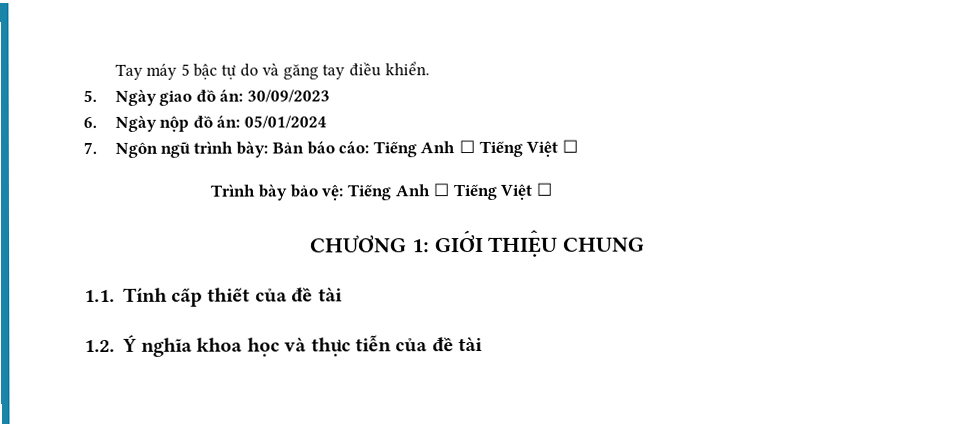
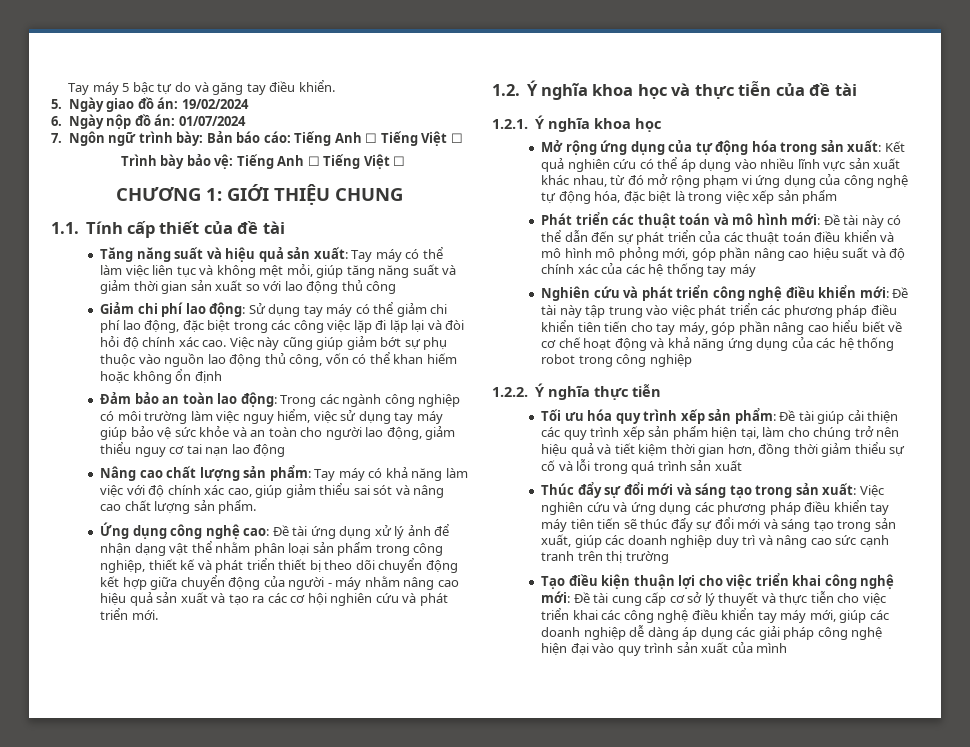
[247,89,331,103] 30/09/2023 -> [181,99,249,109] 19/02/2024
[244,115,328,129] 05/01/2024 -> [178,116,246,126] 01/07/2024
(343, 294) none -> [100,247,443,262] [100,264,457,278] [100,280,397,294] [100,302,448,317] [100,320,465,333] [100,336,448,350] [100,352,457,367] [100,369,222,384] [100,392,461,407] [100,409,443,424] [100,426,456,440] [100,442,286,457] [100,465,468,481] [100,483,445,498] [100,500,257,514] [100,522,450,539] [100,541,444,556] [100,558,458,573] [100,575,459,590] [100,592,448,606] [100,608,158,620] // Tăng năng suất và hiệu quả sản xuất: Tay máy có thể làm việc liên tục và không mệt mỏi, giúp tăng năng suất và giảm thời gian sản xuất so với lao động thủ công // Giảm chi phí lao động: Sử dụng tay máy có thể giảm chi phí lao động, đặc biệt trong các công việc lặp đi lặp lại và đòi hỏi độ chính xác cao. Việc này cũng giúp giảm bớt sự phụ thuộc vào nguồn lao động thủ công, vốn có thể khan hiếm hoặc không ổn định // Đảm bảo an toàn lao động: Trong các ngành công nghiệp có môi trường làm việc nguy hiểm, việc sử dụng tay máy giúp bảo vệ sức khỏe và an toàn cho người lao động, giảm thiểu nguy cơ tai nạn lao động // Nâng cao chất lượng sản phẩm: Tay máy có khả năng làm việc với độ chính xác cao, giúp giảm thiểu sai sót và nâng cao chất lượng sản phẩm. // Ứng dụng công nghệ cao: Đề tài ứng dụng xử lý ảnh để nhận dạng vật thể nhằm phân loại sản phẩm trong công nghiệp, thiết kế và phát triển thiết bị theo dõi chuyển động kết hợp giữa chuyển động của người - máy nhằm nâng cao hiệu quả sản xuất và tạo ra các cơ hội nghiên cứu và phát triển mới.
(484, 344) none -> [492,115,661,132] [541,140,905,155] [541,157,901,172] [541,174,909,188] [541,190,838,204] [541,212,902,228] [541,230,895,245] [541,247,906,261] [541,263,756,277] [541,285,909,301] [541,303,897,318] [541,320,903,335] [541,337,895,351] [541,354,692,367] [492,383,661,400] [541,408,899,424] [541,426,900,440] [541,442,906,457] [541,459,742,474] [541,482,884,498] [541,500,890,515] [541,517,896,532] [541,534,889,548] [541,551,669,564] [541,573,895,589] [541,591,886,606] [541,608,889,623] [541,625,883,640] [541,642,788,656] // 1.2.1. Ý nghĩa khoa học // Mở rộng ứng dụng của tự động hóa trong sản xuất: Kết quả nghiên cứu có thể áp dụng vào nhiều lĩnh vực sản xuất khác nhau, từ đó mở rộng phạm vi ứng dụng của công nghệ tự động hóa, đặc biệt là trong việc xếp sản phẩm // Phát triển các thuật toán và mô hình mới: Đề tài này có thể dẫn đến sự phát triển của các thuật toán điều khiển và mô hình mô phỏng mới, góp phần nâng cao hiệu suất và độ chính xác của các hệ thống tay máy // Nghiên cứu và phát triển công nghệ điều khiển mới: Đề tài này tập trung vào việc phát triển các phương pháp điều khiển tiên tiến cho tay máy, góp phần nâng cao hiểu biết về cơ chế hoạt động và khả năng ứng dụng của các hệ thống robot trong công nghiệp // 1.2.2. Ý nghĩa thực tiễn // Tối ưu hóa quy trình xếp sản phẩm: Đề tài giúp cải thiện các quy trình xếp sản phẩm hiện tại, làm cho chúng trở nên hiệu quả và tiết kiệm thời gian hơn, đồng thời giảm thiểu sự cố và lỗi trong quá trình sản xuất // Thúc đẩy sự đổi mới và sáng tạo trong sản xuất: Việc nghiên cứu và ứng dụng các phương pháp điều khiển tay máy tiên tiến sẽ thúc đẩy sự đổi mới và sáng tạo trong sản xuất, giúp các doanh nghiệp duy trì và nâng cao sức cạnh tranh trên thị trường // Tạo điều kiện thuận lợi cho việc triển khai công nghệ mới: Đề tài cung cấp cơ sở lý thuyết và thực tiễn cho việc triển khai các công nghệ điều khiển tay máy mới, giúp các doanh nghiệp dễ dàng áp dụng các giải pháp công nghệ hiện đại vào quy trình sản xuất của mình

